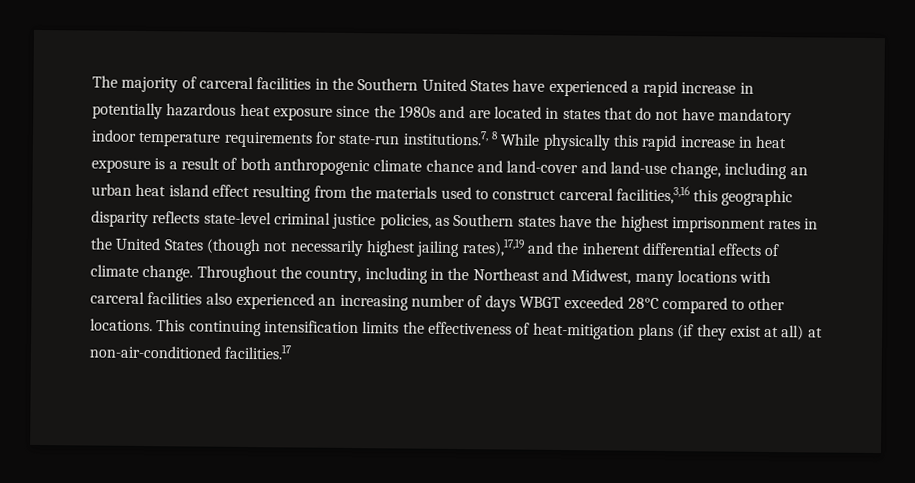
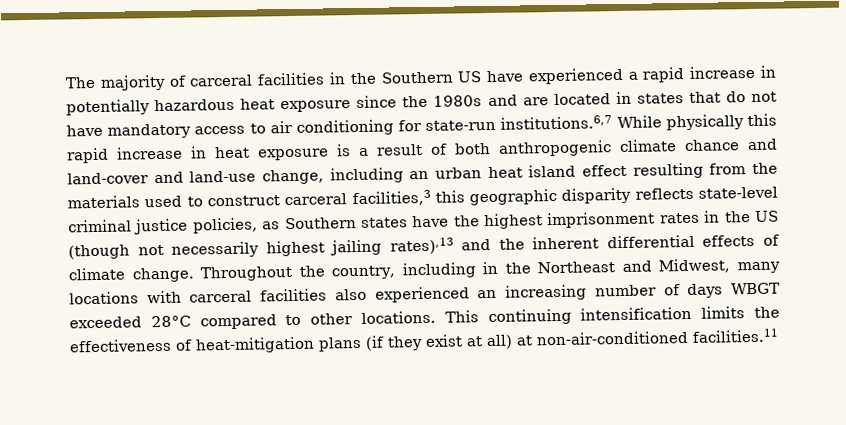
[421,78,509,92] United States -> [457,71,483,83] US
[91,129,499,148] indoor temperature requirements for state-run institutions.7, 8 -> [194,115,613,136] access to air conditioning for state-run institutions.6,7
[615,185,690,205] facilities,3,16 -> [351,189,431,207] facilities,3
[115,237,204,251] United States -> [754,210,779,222] US
[461,238,525,257] rates),17,19 -> [389,237,454,255] rates),13
[224,343,293,360] facilities.17 -> [692,328,779,343] facilities.11

